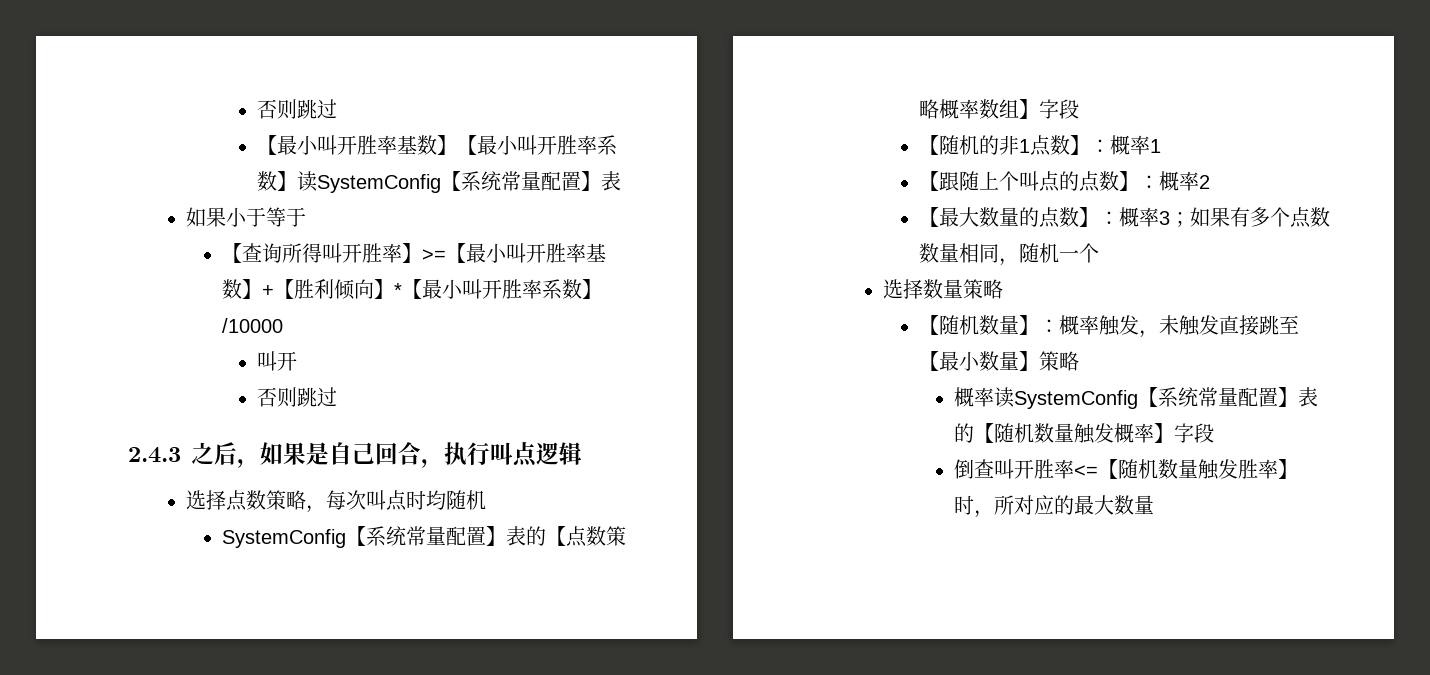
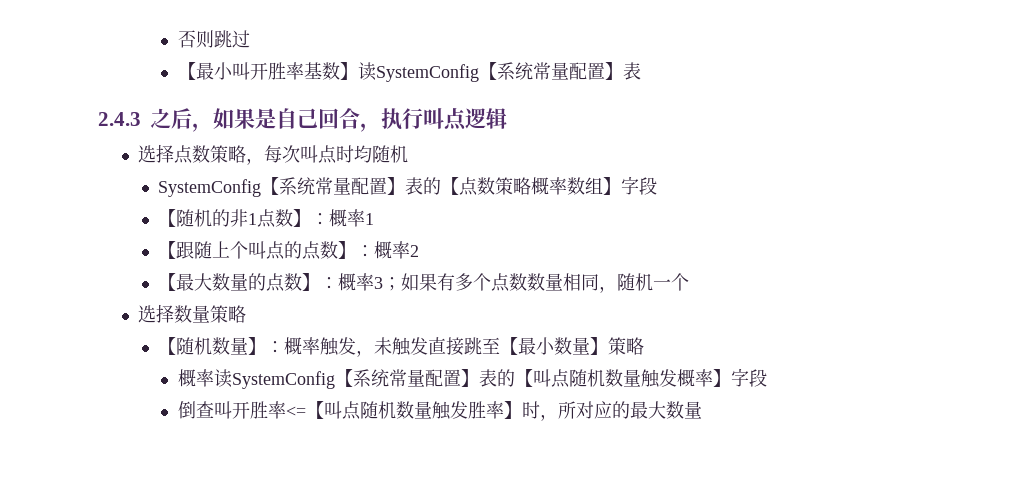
[457,135,618,155] [257,171,622,193] [185,207,306,227] [221,243,606,263] [221,279,602,300] [221,318,283,333] [257,351,298,371] [257,387,338,407] 【最小叫开胜率系数】读SystemConfig【系统常量配置】表 // 如果小于等于 // 【查询所得叫开胜率】>=【最小叫开胜率基数】+【胜利倾向】*【最小叫开胜率系数】/10000 // 叫开 // 否则跳过 -> [357,62,641,82] 读SystemConfig【系统常量配置】表
(995, 433) none -> [532,369,570,388] 叫点
(1119, 469) none -> [323,401,361,420] 叫点

